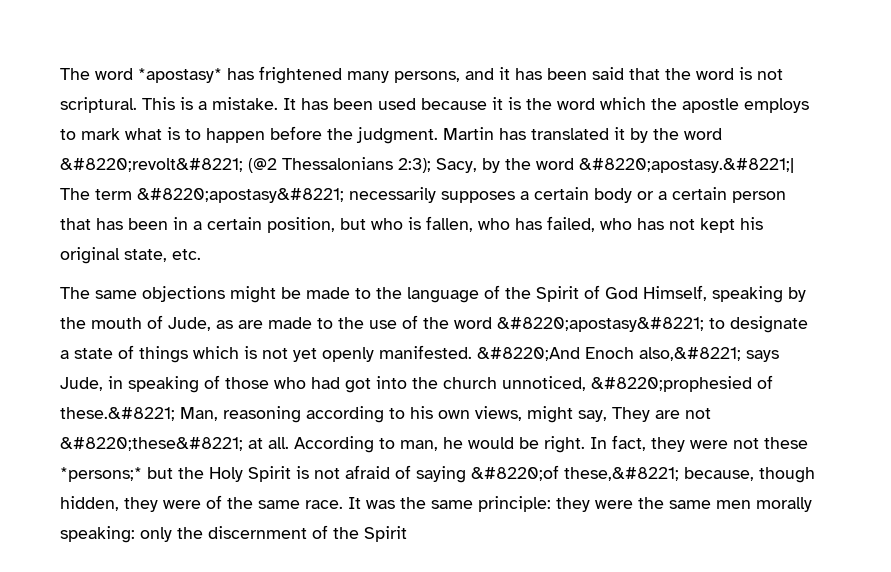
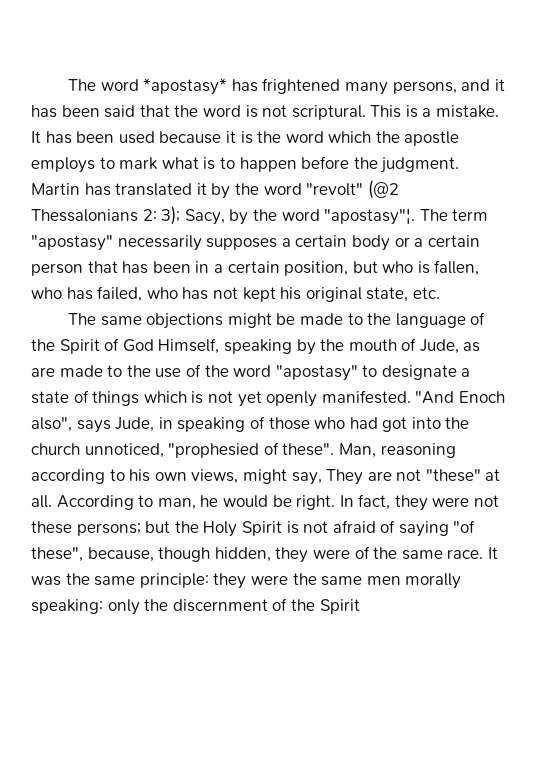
[60,158,243,172] &#8220;revolt&#8221; -> [306,183,364,196] "revolt"
[398,158,431,173] 2:3); -> [142,206,181,225] 2: 3);
[579,158,794,173] &#8220;apostasy.&#8221;| -> [324,208,416,225] "apostasy"¦.
[137,188,344,203] &#8220;apostasy&#8221; -> [31,235,113,251] "apostasy"
[497,317,704,332] &#8220;apostasy&#8221; -> [275,365,358,381] "apostasy"
[477,347,741,361] &#8220;And Enoch also,&#8221; -> [415,391,505,404] [31,417,72,432] "And Enoch also",
[591,375,773,392] [60,407,175,421] &#8220;prophesied of these.&#8221; -> [168,442,335,458] "prophesied of these".
[60,437,243,451] &#8220;these&#8221; -> [425,469,481,482] "these"
[60,467,142,482] *persons;* -> [76,523,141,536] persons;
[471,465,679,481] &#8220;of these,&#8221; -> [453,520,476,533] [31,547,83,562] "of these",

